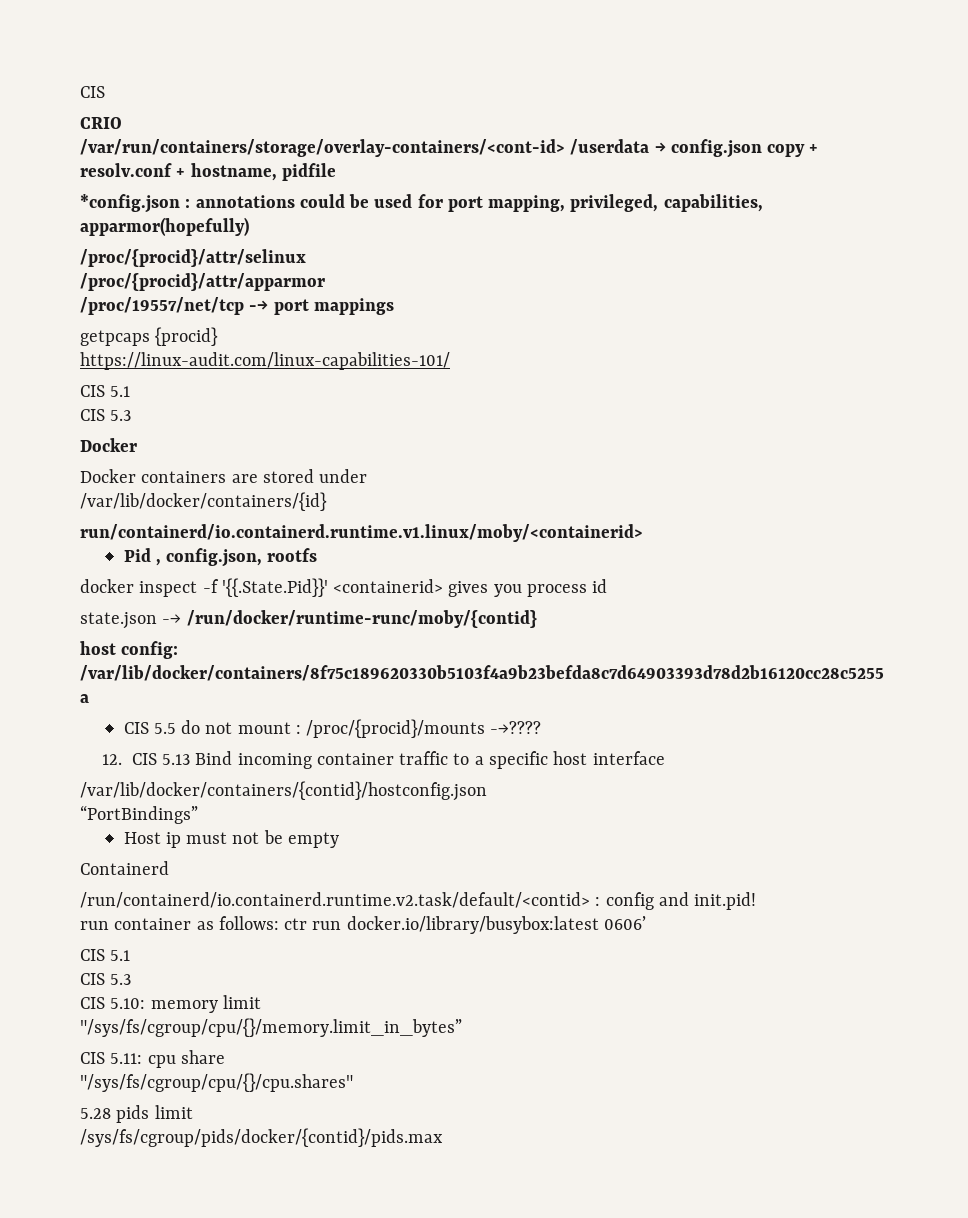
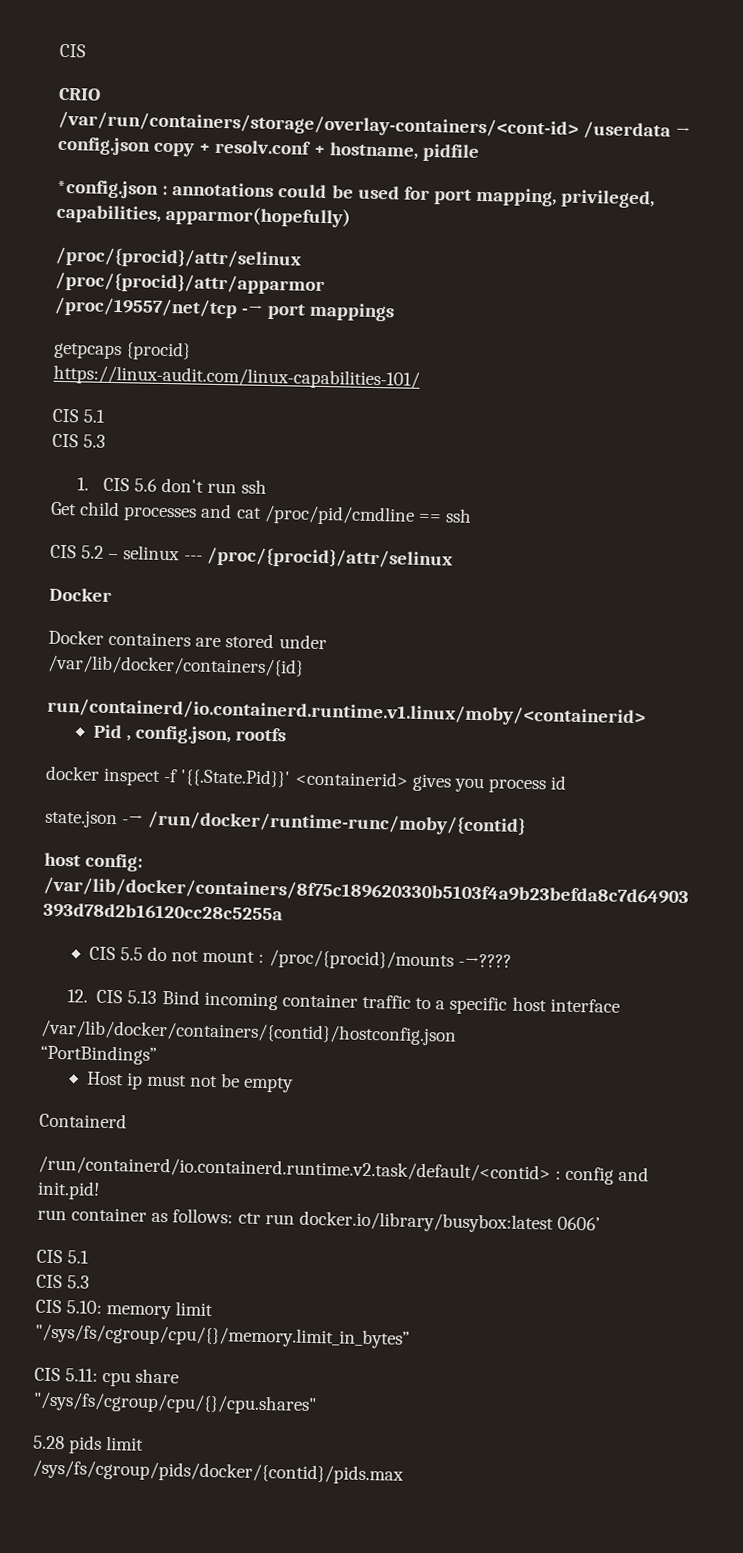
(132, 415) none -> [76,477,268,494] [50,501,472,526] [50,544,453,570] // 1. CIS 5.6 don't run ssh // Get child processes and cat /proc/pid/cmdline == ssh // CIS 5.2 – selinux --- /proc/{procid}/attr/selinux

